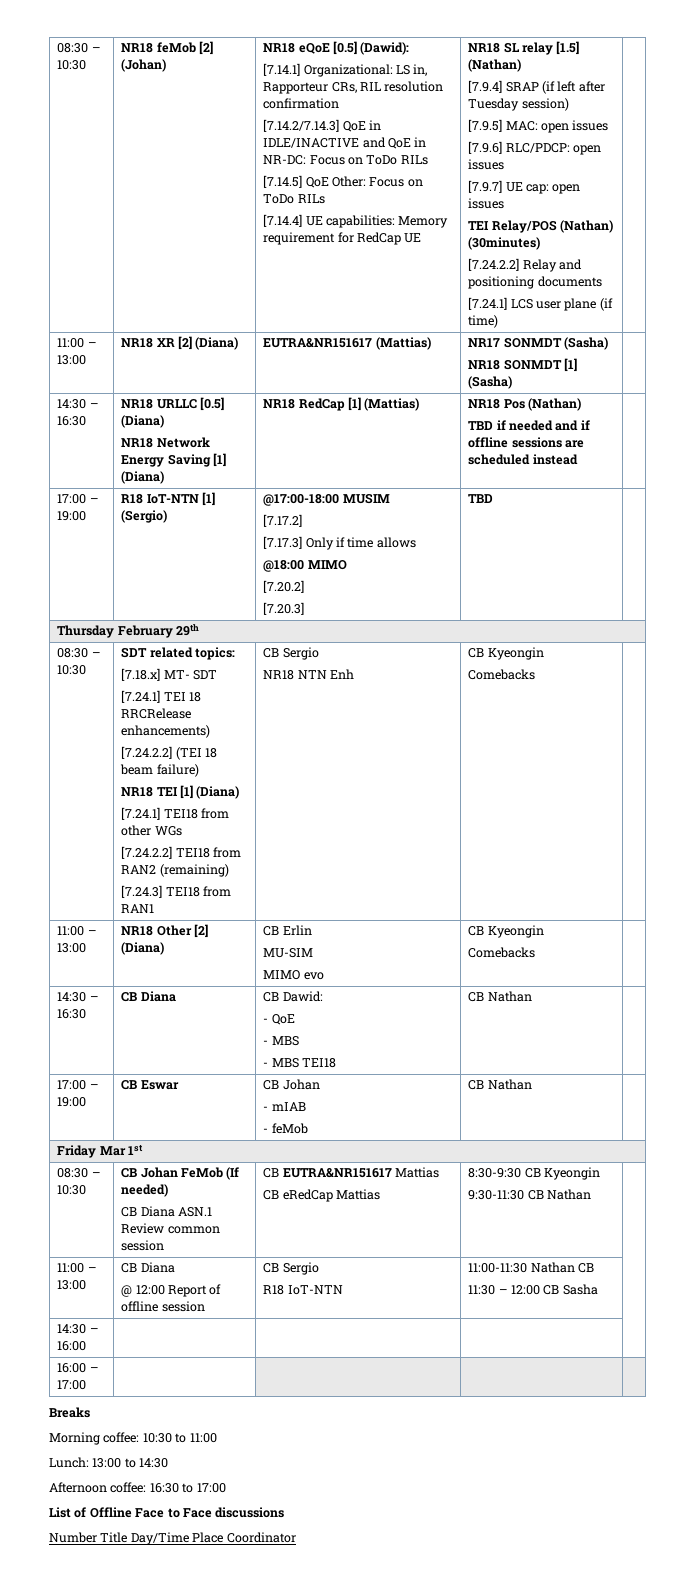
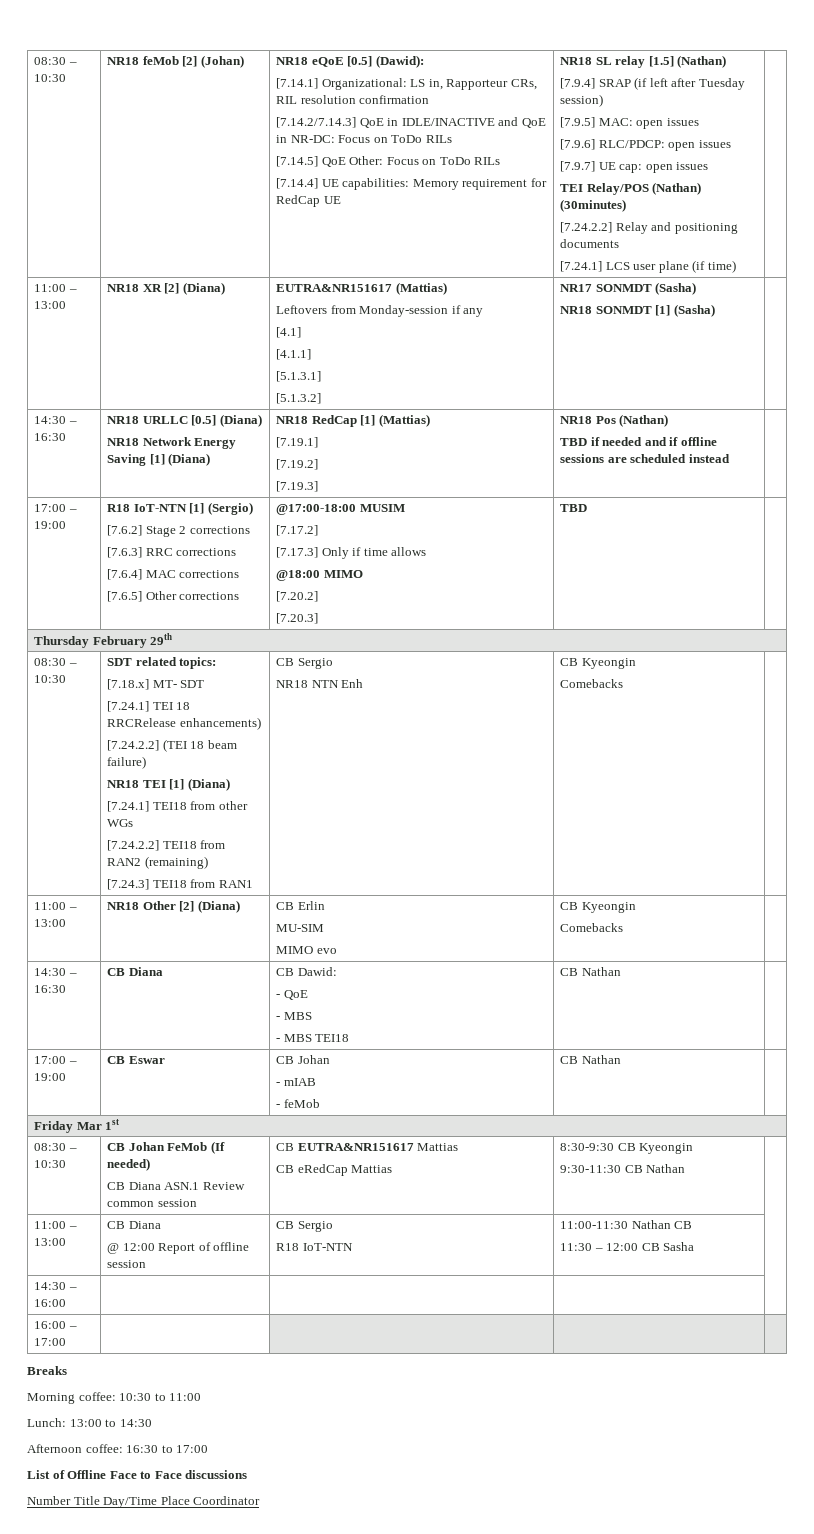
(431, 343) none -> [276,305,484,317] [276,327,302,338] [276,349,312,360] [276,371,322,382] [276,393,322,404] // Leftovers from Monday-session if any // [4.1] // [4.1.1] // [5.1.3.1] // [5.1.3.2]
(420, 404) none -> [276,437,319,448] [276,459,319,470] [276,481,319,492] // [7.19.1] // [7.19.2] // [7.19.3]
(168, 516) none -> [107,525,250,537] [107,547,237,558] [107,569,240,580] [107,591,240,602] // [7.6.2] Stage 2 corrections // [7.6.3] RRC corrections // [7.6.4] MAC corrections // [7.6.5] Other corrections

